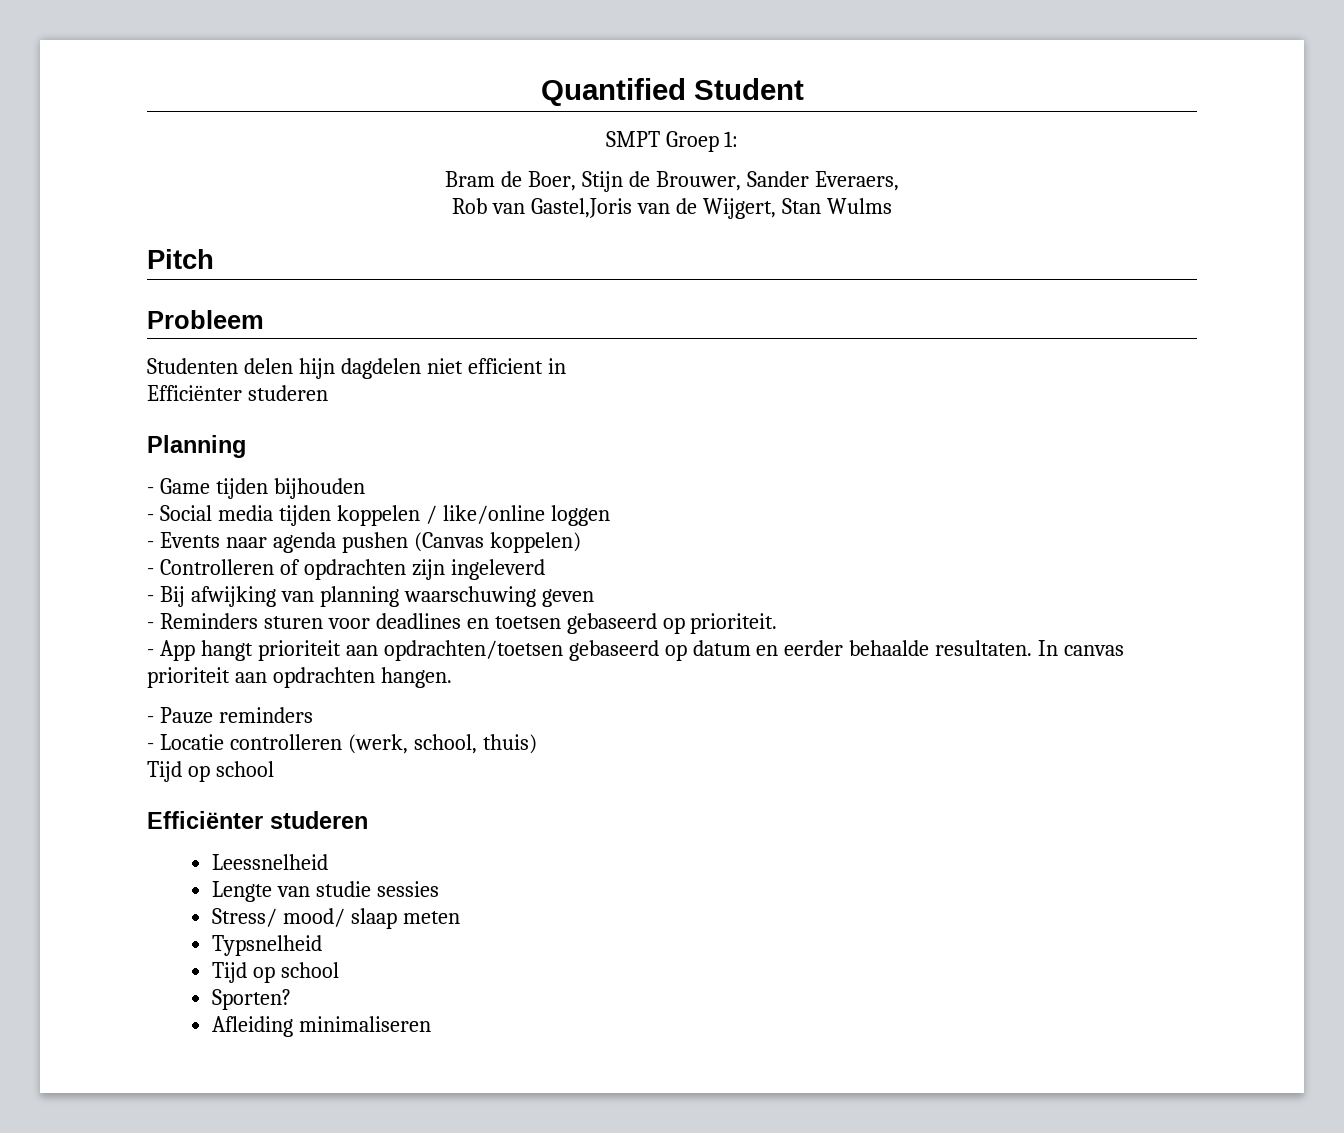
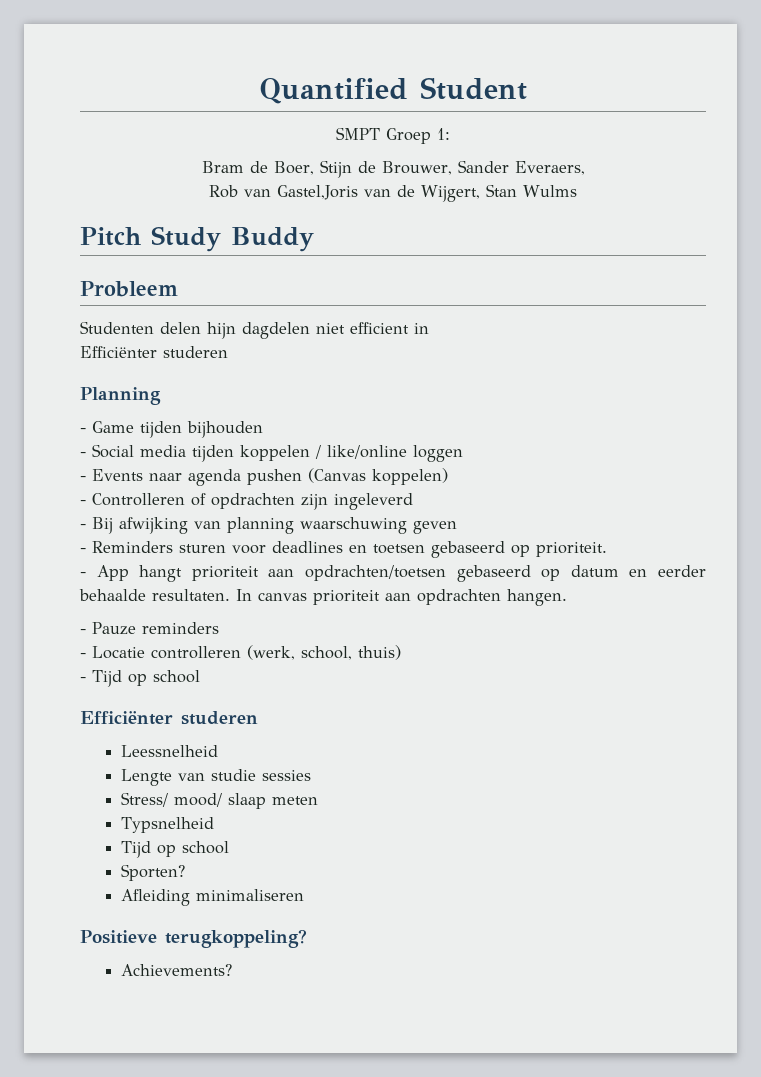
(214, 259) none -> [151,226,314,252] Study Buddy
(537, 744) none -> [80,677,86,682] -
(432, 1024) none -> [80,929,307,948] [121,964,233,976] // Positieve terugkoppeling? // Achievements?

